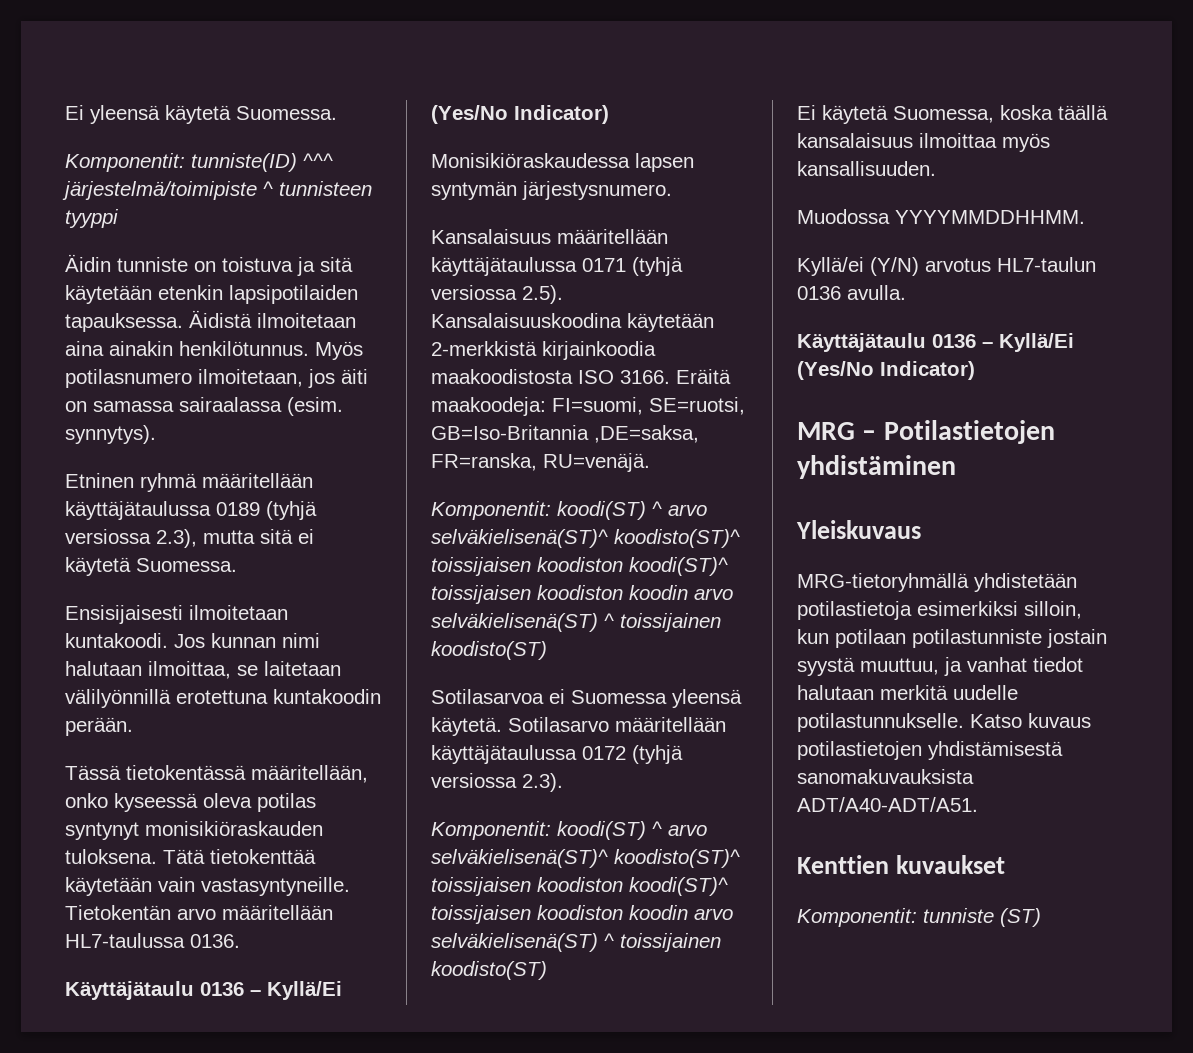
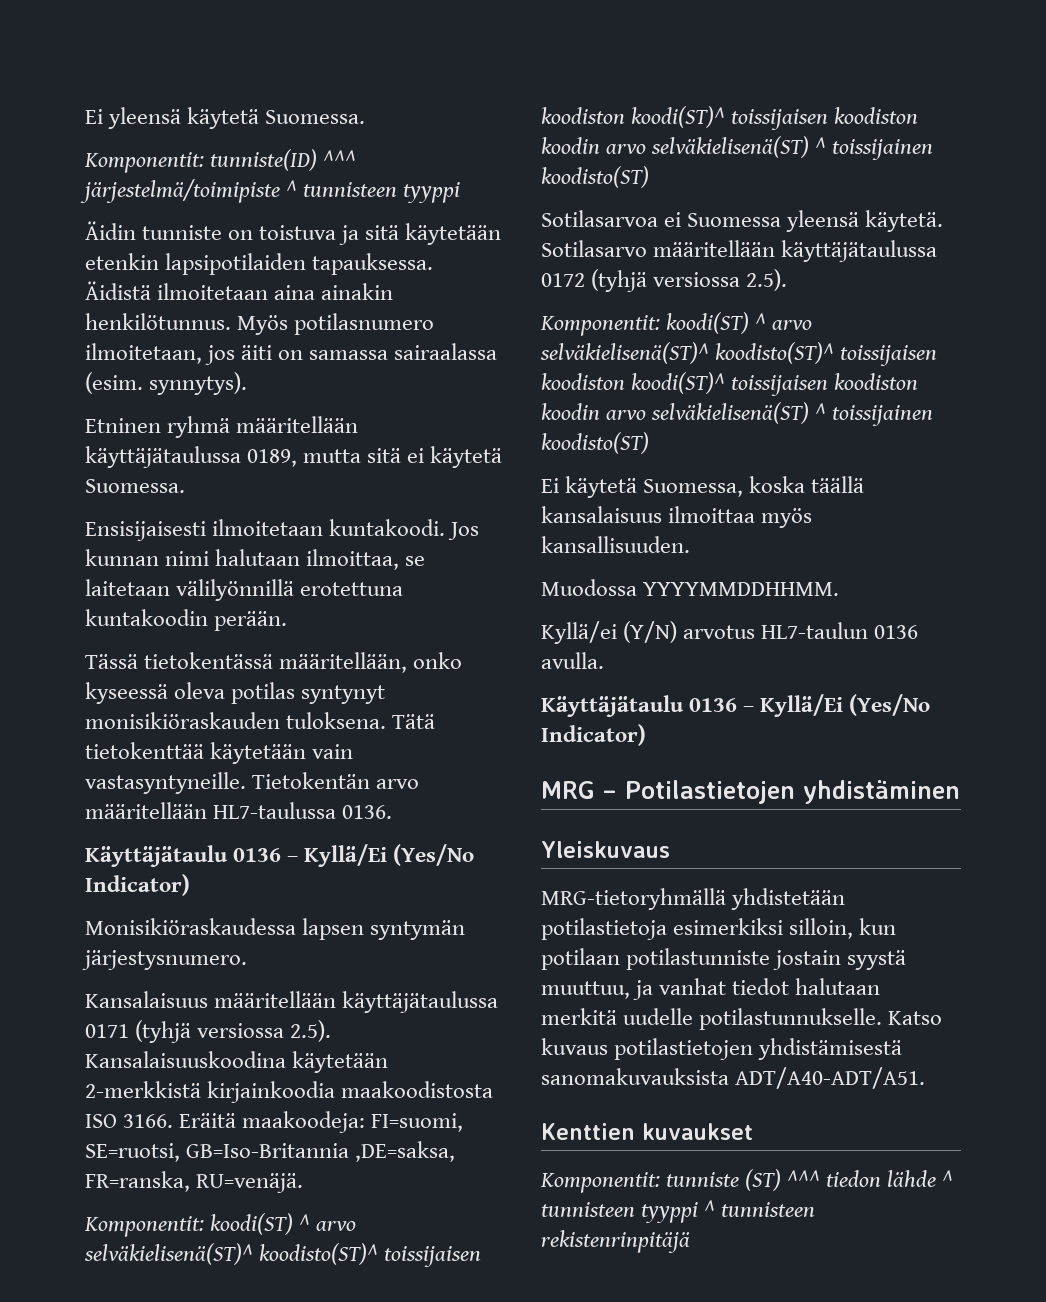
[216,501,317,520] [65,529,197,548] 0189 (tyhjä versiossa 2.3), -> [247,449,298,467] 0189,
[522,773,563,792] 2.3). -> [746,269,788,291] 2.5).
(1041, 917) none -> [787,1170,954,1187] [541,1200,816,1223] [541,1230,690,1253] ^^^ tiedon lähde ^ tunnisteen tyyppi ^ tunnisteen rekistenrinpitäjä

